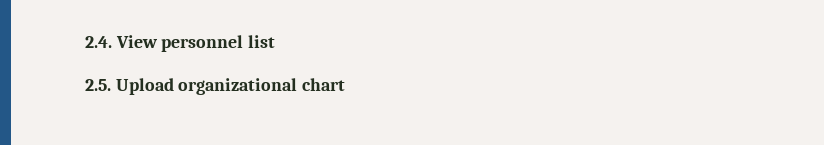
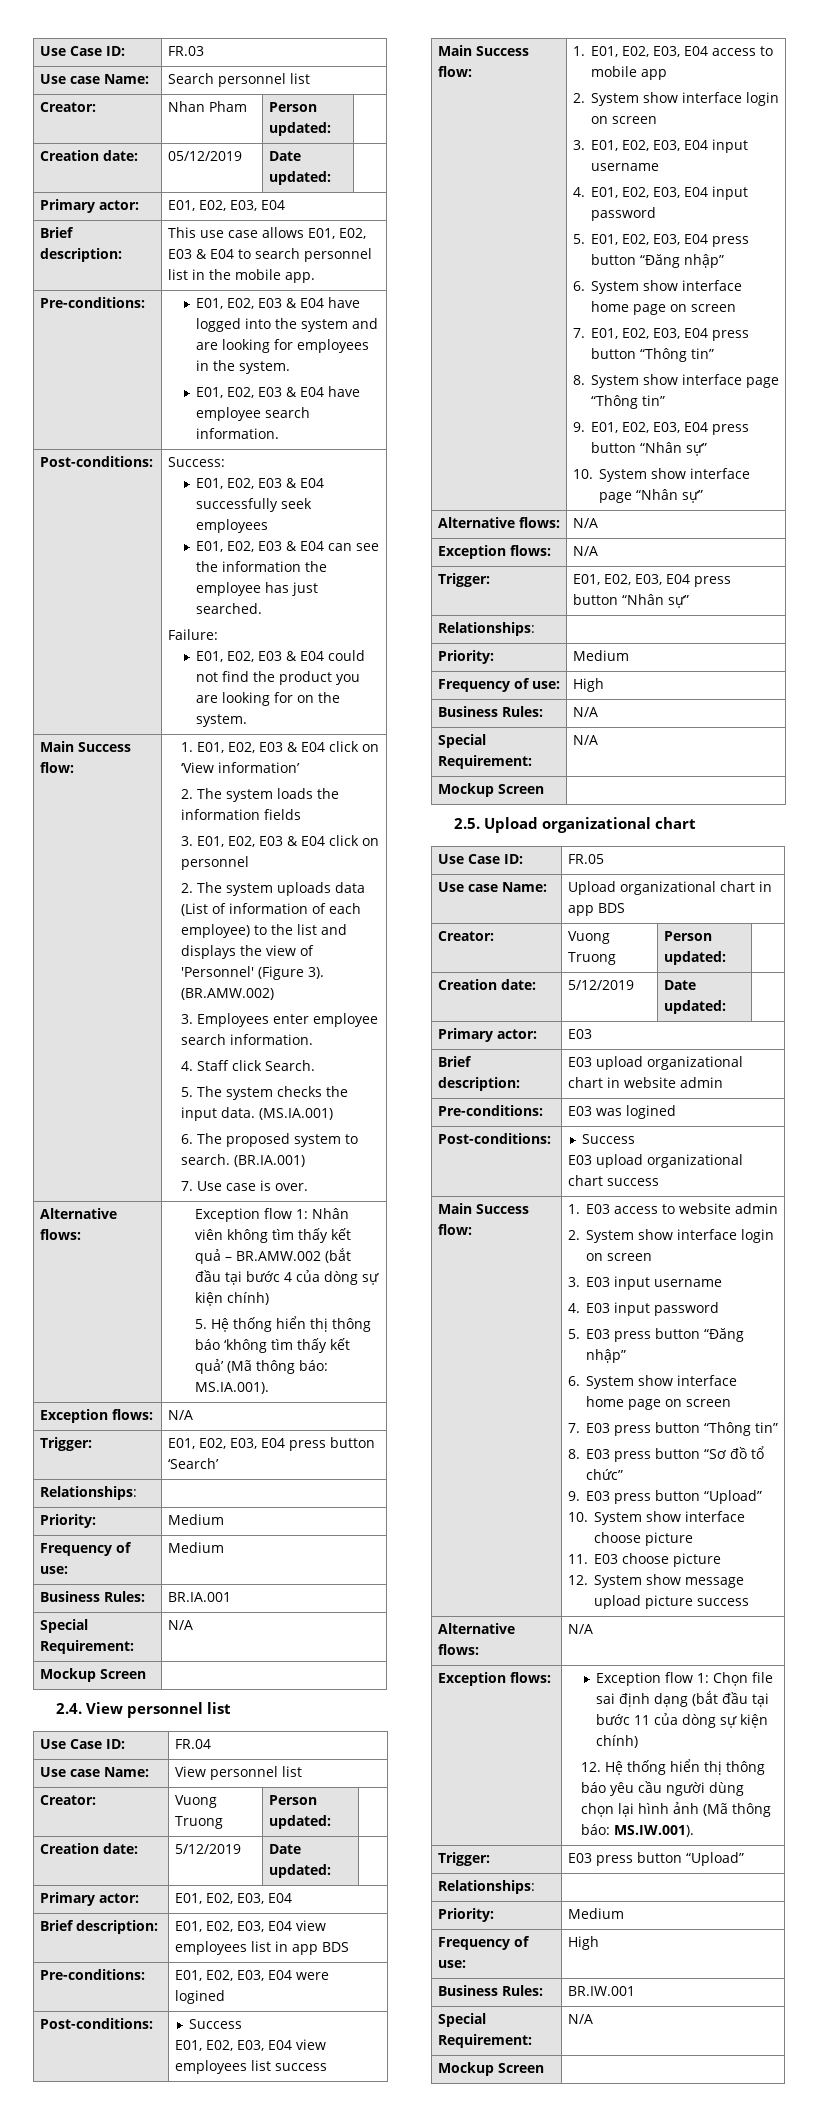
[85,35,276,52] [85,78,346,95] 2.4. View personnel list // 2.5. Upload organizational chart -> [39,46,125,56] [167,46,204,56] [39,74,149,84] [167,73,310,87] [39,102,96,112] [167,101,247,112] [268,102,317,112] [268,122,331,136] [39,150,138,161] [167,151,242,161] [268,151,301,161] [268,171,331,185] [39,199,139,213] [167,200,285,211] [39,227,74,238] [39,248,122,262] [167,227,366,239] [167,248,372,262] [167,269,315,283] [39,297,145,308] [196,297,361,309] [196,318,379,332] [196,339,370,353] [196,360,291,374] [196,386,361,398] [196,407,311,421] [196,428,280,439] [39,456,153,467] [167,457,225,467] [196,478,325,489] [196,498,313,512] [196,519,269,533] [196,541,380,552] [196,561,328,572] [196,582,319,596] [196,603,263,614] [167,629,218,640] [196,650,366,662] [196,671,361,685] [196,692,341,706] [196,714,248,727] [39,741,131,752] [39,762,74,773] [181,741,380,753] [181,762,301,773] [181,788,340,802] [181,809,302,820] [181,835,380,847] [181,856,250,870] [181,882,366,896] [181,903,362,916] [181,924,348,938] [181,945,315,959] [181,966,325,980] [181,988,275,1000] [181,1013,379,1027] [181,1034,314,1045] [181,1060,316,1071] [181,1086,349,1100] [181,1107,334,1121] [181,1133,359,1147] [181,1154,306,1167] [181,1180,309,1191] [39,1208,117,1219] [39,1229,81,1240] [194,1208,349,1222] [194,1228,351,1243] [194,1248,351,1264] [194,1270,379,1285] [194,1292,269,1306] [194,1316,371,1332] [194,1338,350,1353] [194,1359,328,1374] [194,1382,269,1394] [39,1409,153,1423] [167,1410,193,1420] [39,1437,92,1451] [167,1437,375,1451] [167,1458,219,1469] [39,1486,137,1500] [39,1514,96,1528] [167,1514,224,1525] [39,1542,132,1556] [39,1566,68,1574] [167,1542,224,1553] [39,1591,145,1602] [167,1592,231,1602] [39,1619,88,1633] [39,1640,134,1654] [167,1620,193,1630] [39,1668,146,1682] [55,1702,231,1718] [39,1739,125,1749] [174,1739,211,1749] [39,1767,149,1777] [174,1766,302,1780] [39,1795,96,1805] [174,1795,217,1808] [174,1816,223,1829] [268,1795,317,1805] [268,1815,331,1829] [39,1843,138,1854] [174,1844,241,1854] [268,1844,301,1854] [268,1864,331,1878] [39,1892,139,1906] [174,1893,292,1904] [39,1920,158,1934] [174,1920,326,1932] [174,1941,349,1955] [39,1969,145,1980] [174,1970,329,1981] [174,1990,225,2004] [39,2018,153,2029] [189,2019,243,2029] [174,2039,326,2051] [174,2060,327,2074] [437,45,529,56] [437,66,472,77] [572,46,774,57] [591,66,668,80] [572,92,780,106] [591,116,658,124] [572,139,749,153] [591,163,660,171] [572,186,749,200] [591,207,657,221] [572,234,750,247] [591,254,725,268] [572,280,743,294] [591,301,737,315] [572,328,750,341] [591,348,715,362] [572,374,780,388] [591,395,666,409] [572,422,750,435] [591,442,708,456] [572,468,751,482] [599,489,704,503] [437,517,560,528] [572,518,598,528] [437,545,551,559] [572,546,598,556] [437,573,490,587] [572,574,731,587] [572,594,689,608] [437,622,535,636] [437,650,494,664] [572,650,629,661] [437,678,560,692] [572,678,604,692] [437,706,543,717] [572,707,598,717] [437,734,486,748] [437,755,532,769] [572,735,598,745] [437,783,544,797] [453,817,696,833] [437,854,523,864] [567,854,604,864] [437,882,547,892] [567,881,772,895] [567,903,625,916] [437,931,494,941] [567,931,610,944] [567,952,616,965] [663,931,712,941] [663,951,726,965] [437,979,536,990] [567,980,634,990] [663,980,696,990] [663,1000,726,1014] [437,1028,537,1042] [567,1029,592,1039] [437,1056,472,1067] [437,1077,520,1091] [567,1056,743,1070] [567,1077,723,1088] [437,1105,543,1116] [567,1105,676,1119] [437,1133,551,1144] [582,1134,636,1144] [567,1154,743,1168] [567,1175,659,1186] [437,1203,529,1214] [437,1224,472,1235] [567,1203,779,1214] [567,1229,775,1243] [586,1253,653,1261] [567,1276,723,1290] [567,1302,720,1316] [567,1328,745,1342] [586,1349,627,1363] [567,1375,738,1389] [586,1396,732,1410] [567,1422,779,1436] [567,1446,765,1462] [586,1469,624,1480] [567,1490,763,1504] [567,1511,746,1525] [594,1532,694,1546] [567,1553,722,1567] [567,1574,745,1588] [594,1595,750,1609] [437,1623,515,1634] [437,1644,479,1655] [567,1624,593,1634] [437,1672,551,1686] [596,1672,774,1686] [596,1691,770,1707] [596,1713,769,1728] [596,1735,639,1748] [581,1759,766,1775] [581,1781,745,1796] [581,1802,772,1817] [581,1824,695,1837] [437,1852,490,1866] [567,1852,744,1866] [437,1880,535,1894] [437,1908,494,1922] [567,1908,624,1919] [437,1936,530,1950] [437,1960,466,1968] [567,1936,599,1950] [437,1985,543,1996] [567,1986,635,1996] [437,2013,486,2027] [437,2034,532,2048] [567,2014,593,2024] [437,2062,544,2076] Use Case ID: | FR.03 // Use case Name: | Search personnel list // Creator: | Nhan Pham | Person updated: | // Creation date: | 05/12/2019 | Date updated: | // Primary actor: | E01, E02, E03, E04 // Brief description: | This use case allows E01, E02, E03 & E04 to search personnel list in the mobile app. // Pre-conditions: | E01, E02, E03 & E04 have logged into the system and are looking for employees in the system. // E01, E02, E03 & E04 have employee search information. // Post-conditions: | Success: // E01, E02, E03 & E04 successfully seek employees // E01, E02, E03 & E04 can see the information the employee has just searched. // Failure: // E01, E02, E03 & E04 could not find the product you are looking for on the system. // Main Success flow: | 1. E01, E02, E03 & E04 click on ‘View information’ // 2. The system loads the information fields // 3. E01, E02, E03 & E04 click on personnel // 2. The system uploads data (List of information of each employee) to the list and displays the view of 'Personnel' (Figure 3). (BR.AMW.002) // 3. Employees enter employee search information. // 4. Staff click Search. // 5. The system checks the input data. (MS.IA.001) // 6. The proposed system to search. (BR.IA.001) // 7. Use case is over. // Alternative flows: | Exception flow 1: Nhân viên không tìm thấy kết quả – BR.AMW.002 (bắt đầu tại bước 4 của dòng sự kiện chính) // 5. Hệ thống hiển thị thông báo ‘không tìm thấy kết quả’ (Mã thông báo: MS.IA.001). // Exception flows: | N/A // Trigger: | E01, E02, E03, E04 press button ‘Search’ // Relationships: | // Priority: | Medium // Frequency of use: | Medium // Business Rules: | BR.IA.001 // Special Requirement: | N/A // Mockup Screen | // 2.4. View personnel list // Use Case ID: | FR.04 // Use case Name: | View personnel list // Creator: | Vuong Truong | Person updated: | // Creation date: | 5/12/2019 | Date updated: | // Primary actor: | E01, E02, E03, E04 // Brief description: | E01, E02, E03, E04 view employees list in app BDS // Pre-conditions: | E01, E02, E03, E04 were logined // Post-conditions: | Success // E01, E02, E03, E04 view employees list success // Main Success flow: | 1. E01, E02, E03, E04 access to mobile app // 2. System show interface login on screen // 3. E01, E02, E03, E04 input username // 4. E01, E02, E03, E04 input password // 5. E01, E02, E03, E04 press button “Đăng nhập” // 6. System show interface home page on screen // 7. E01, E02, E03, E04 press button “Thông tin” // 8. System show interface page “Thông tin” // 9. E01, E02, E03, E04 press button “Nhân sự” // 10. System show interface page “Nhân sự” // Alternative flows: | N/A // Exception flows: | N/A // Trigger: | E01, E02, E03, E04 press button “Nhân sự” // Relationships: | // Priority: | Medium // Frequency of use: | High // Business Rules: | N/A // Special Requirement: | N/A // Mockup Screen | // 2.5. Upload organizational chart // Use Case ID: | FR.05 // Use case Name: | Upload organizational chart in app BDS // Creator: | Vuong Truong | Person updated: | // Creation date: | 5/12/2019 | Date updated: | // Primary actor: | E03 // Brief description: | E03 upload organizational chart in website admin // Pre-conditions: | E03 was logined // Post-conditions: | Success // E03 upload organizational chart success // Main Success flow: | 1. E03 access to website admin // 2. System show interface login on screen // 3. E03 input username // 4. E03 input password // 5. E03 press button “Đăng nhập” // 6. System show interface home page on screen // 7. E03 press button “Thông tin” // 8. E03 press button “Sơ đồ tổ chức” // 9. E03 press button “Upload” // 10. System show interface choose picture // 11. E03 choose picture // 12. System show message upload picture success // Alternative flows: | N/A // Exception flows: | Exception flow 1: Chọn file sai định dạng (bắt đầu tại bước 11 của dòng sự kiện chính) // 12. Hệ thống hiển thị thông báo yêu cầu người dùng chọn lại hình ảnh (Mã thông báo: MS.IW.001). // Trigger: | E03 press button “Upload” // Relationships: | // Priority: | Medium // Frequency of use: | High // Business Rules: | BR.IW.001 // Special Requirement: | N/A // Mockup Screen |

